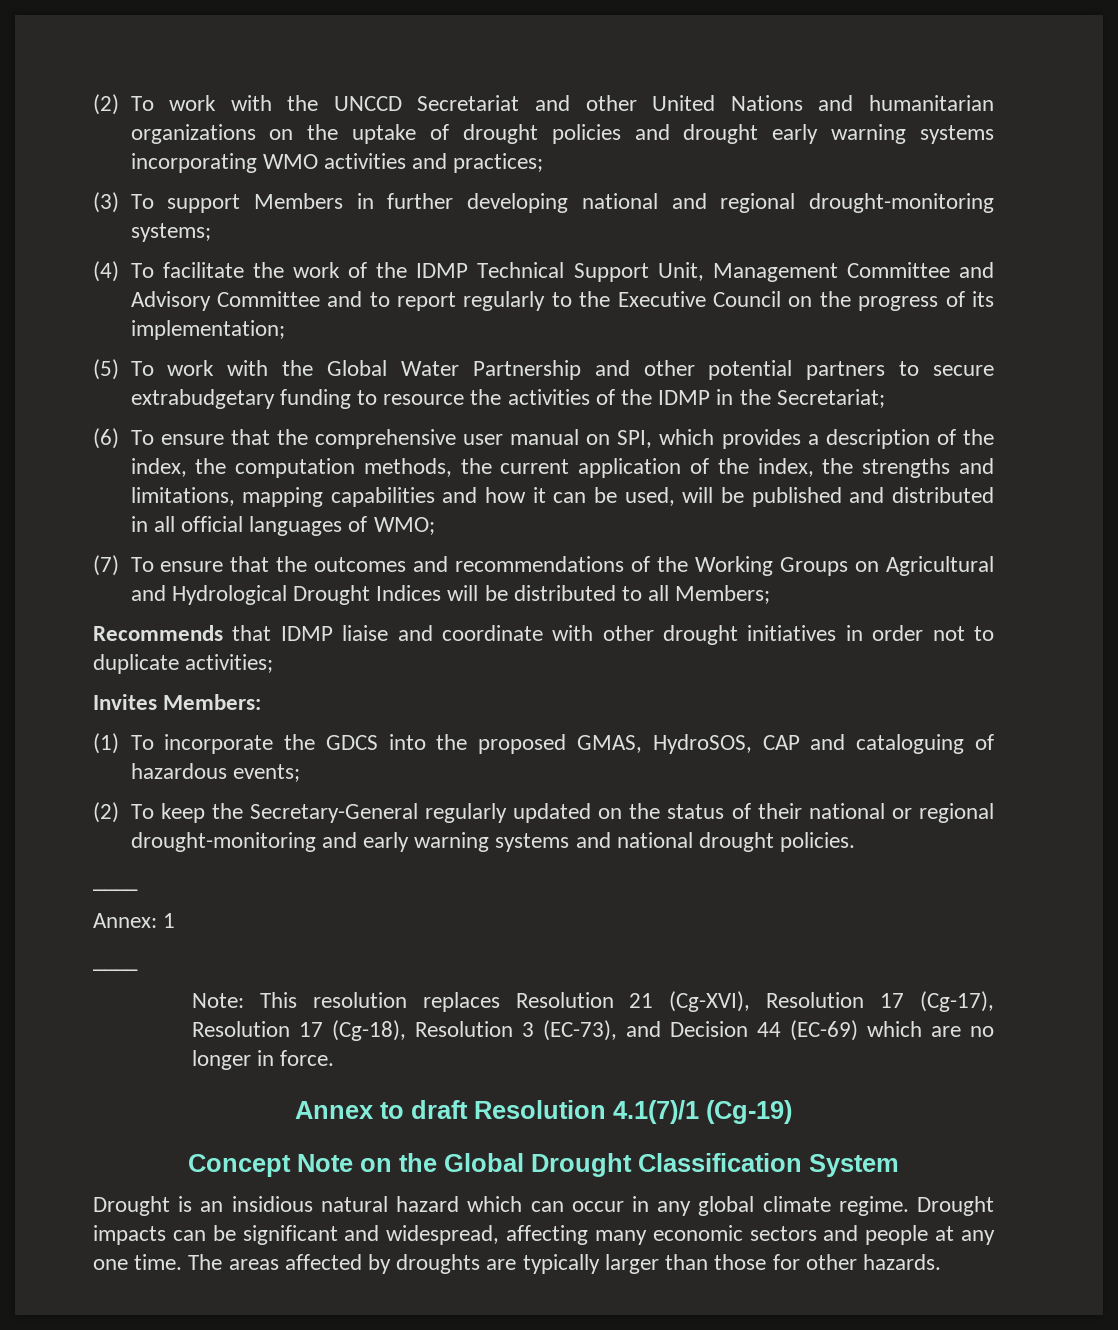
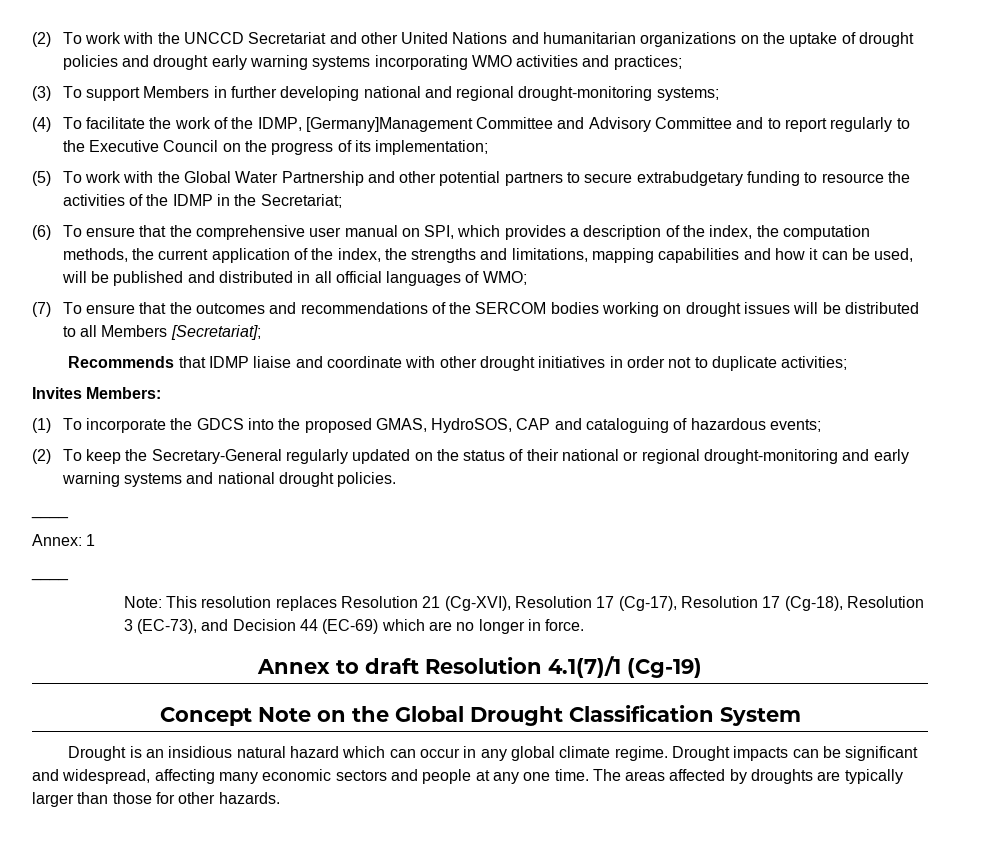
[416,262,838,282] IDMP Technical Support Unit, Management -> [257,117,473,132] IDMP, [Germany]Management
[695,556,995,576] [130,585,442,605] Working Groups on Agricultural and Hydrological Drought Indices -> [475,302,791,317] SERCOM bodies working on drought issues
[675,585,771,604] Members; -> [101,325,261,340] Members [Secretariat];

